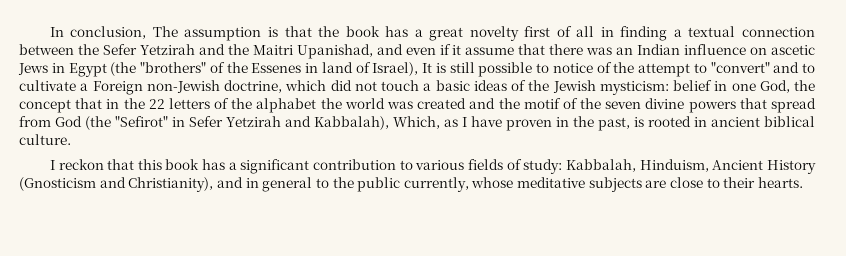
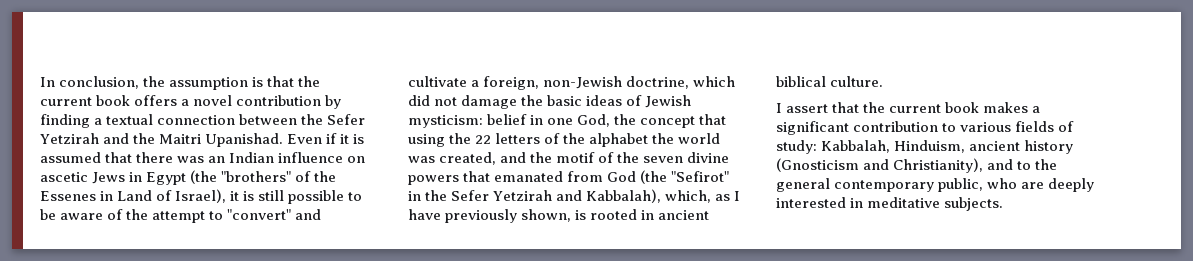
[152,26,178,37] The -> [143,76,166,87] the
[345,26,614,41] book has a great novelty first of all in -> [40,95,342,109] current book offers a novel contribution by
[296,44,515,59] Upanishad, and even if it assume -> [205,133,365,147] [40,152,101,163] Upanishad. Even if it is assumed
[321,62,353,73] land -> [117,190,153,201] Land
[422,63,432,73] It -> [230,191,240,201] it
[552,63,593,73] notice -> [40,209,104,220] be aware
[802,63,815,73] to -> (322, 214) none
[92,81,143,95] Foreign -> [483,76,540,90] foreign,
[381,80,432,91] touch a -> [461,95,544,109] damage the
[528,80,550,91] the -> (643, 100) none
[106,99,120,109] in -> [408,134,445,147] using
[417,98,467,109] created -> [439,152,497,165] created,
[770,98,816,113] spread -> [494,171,564,182] emanated
(185, 122) none -> [425,190,448,201] the
[393,116,440,129] Which, -> [665,190,712,203] which,
[506,116,630,131] proven in the past, -> [445,209,572,223] previously shown,
[58,159,226,170] reckon that this book has -> [786,102,1029,113] assert that the current book makes
[712,160,816,174] Ancient History -> [969,140,1074,154] ancient history
[245,177,803,192] in general to the public currently, whose meditative subjects are close to their hearts. -> [1017,159,1058,170] [776,178,1095,192] [776,197,1004,211] to the general contemporary public, who are deeply interested in meditative subjects.

